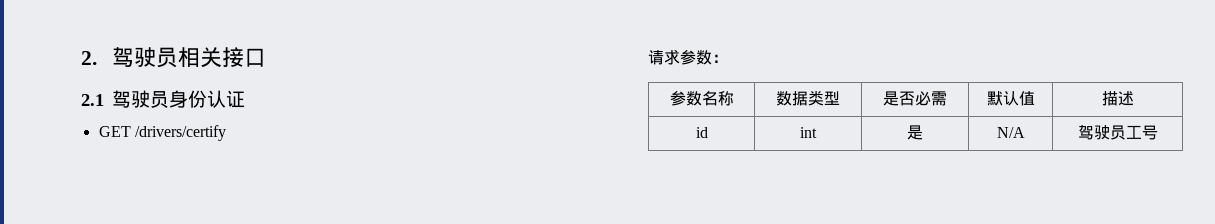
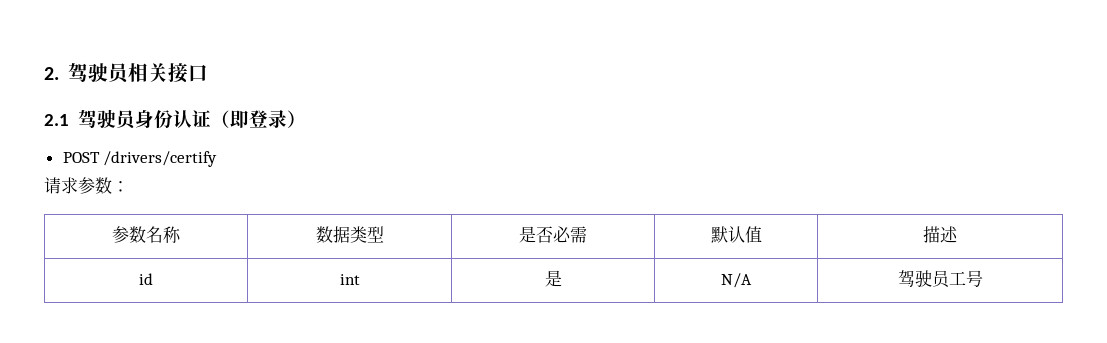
[98,126,131,137] // GET -> [210,110,306,128] [62,152,100,163] （即登录） // POST

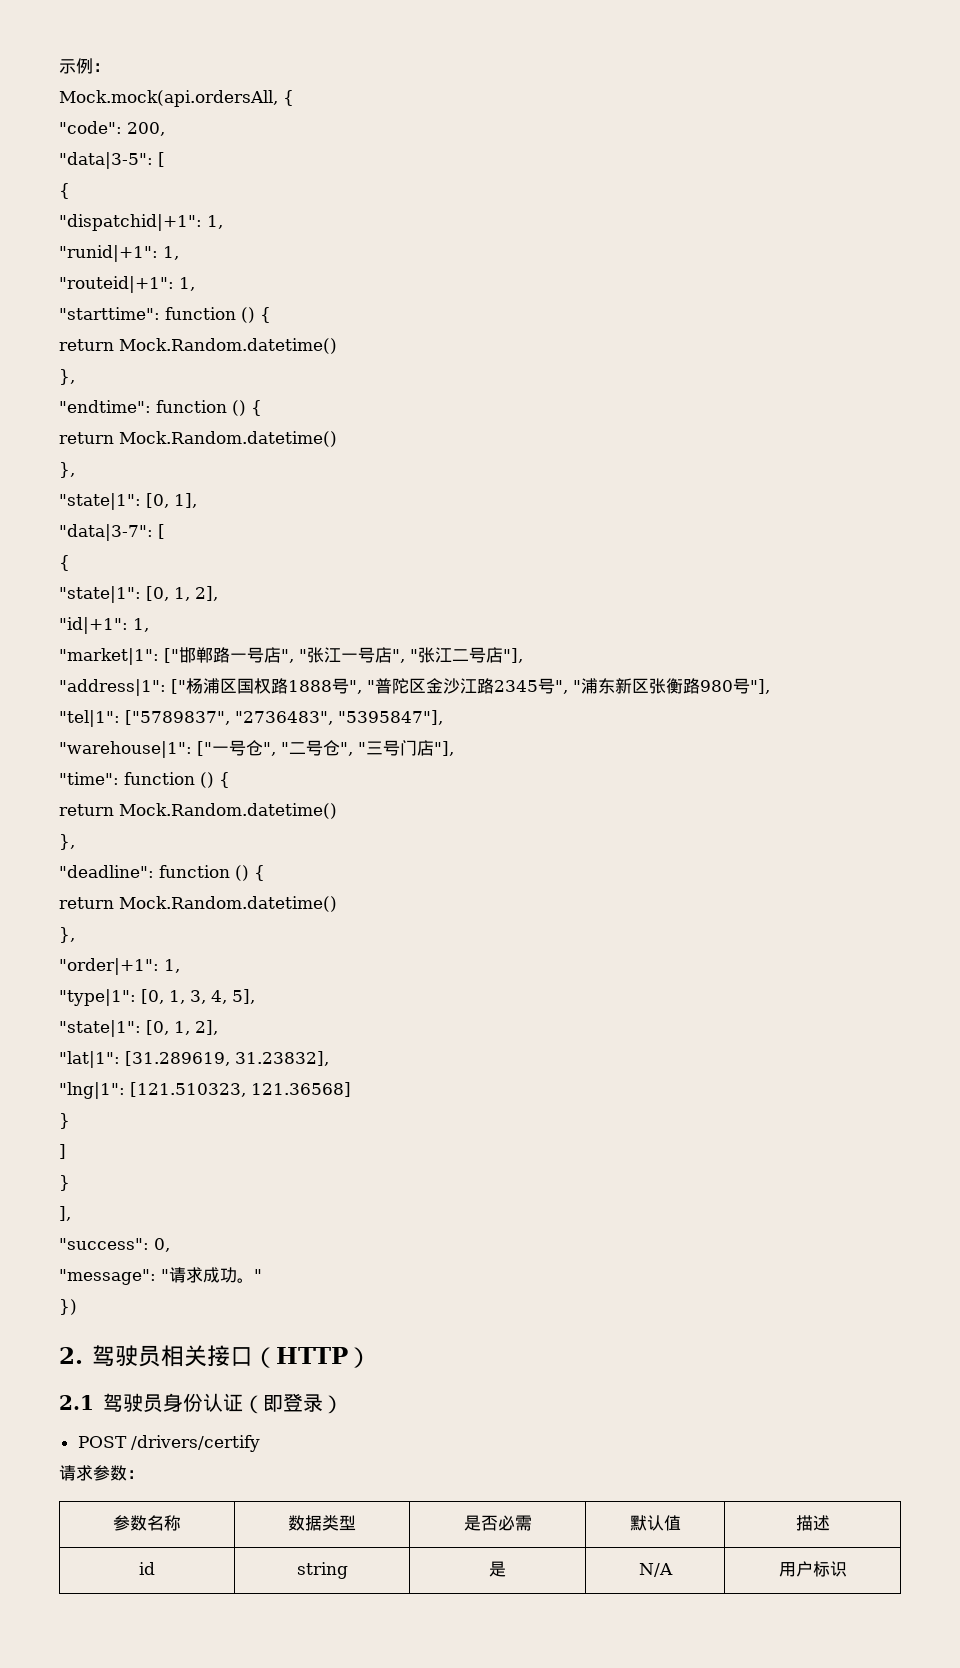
(44, 73) none -> [59,58,110,74] [59,90,294,107] [59,121,165,136] [59,152,165,169] [59,183,70,199] [59,214,223,231] [59,245,179,262] [59,276,195,293] [59,307,271,323] [59,338,337,354] [59,369,75,385] [59,400,262,416] [59,431,337,447] [59,462,75,478] [59,493,197,510] [59,524,165,541] [59,555,70,571] [59,586,218,603] [59,617,149,634] [59,647,523,665] [59,678,770,696] [59,710,443,727] [59,740,454,758] [59,772,230,788] [59,803,337,819] [59,834,75,850] [59,865,265,881] [59,896,337,912] [59,927,75,943] [59,958,180,975] [59,989,255,1006] [59,1020,218,1037] [59,1051,329,1068] [59,1082,351,1099] [59,1113,70,1129] [59,1144,66,1159] [59,1175,70,1191] [59,1206,71,1221] [59,1238,170,1252] [59,1267,262,1285] [59,1299,77,1315] 示例： // Mock.mock(api.ordersAll, { // "code": 200, // "data|3-5": [ // { // "dispatchid|+1": 1, // "runid|+1": 1, // "routeid|+1": 1, // "starttime": function () { // return Mock.Random.datetime() // }, // "endtime": function () { // return Mock.Random.datetime() // }, // "state|1": [0, 1], // "data|3-7": [ // { // "state|1": [0, 1, 2], // "id|+1": 1, // "market|1": ["邯郸路一号店", "张江一号店", "张江二号店"], // "address|1": ["杨浦区国权路1888号", "普陀区金沙江路2345号", "浦东新区张衡路980号"], // "tel|1": ["5789837", "2736483", "5395847"], // "warehouse|1": ["一号仓", "二号仓", "三号门店"], // "time": function () { // return Mock.Random.datetime() // }, // "deadline": function () { // return Mock.Random.datetime() // }, // "order|+1": 1, // "type|1": [0, 1, 3, 4, 5], // "state|1": [0, 1, 2], // "lat|1": [31.289619, 31.23832], // "lng|1": [121.510323, 121.36568] // } // ] // } // ], // "success": 0, // "message": "请求成功。" // }) //
(208, 73) none -> [252,1347,372,1368] （HTTP）
[339,274,360,285] int -> [296,1562,348,1579] string
[897,270,983,288] 驾驶员工号 -> [778,1561,847,1577] 用户标识

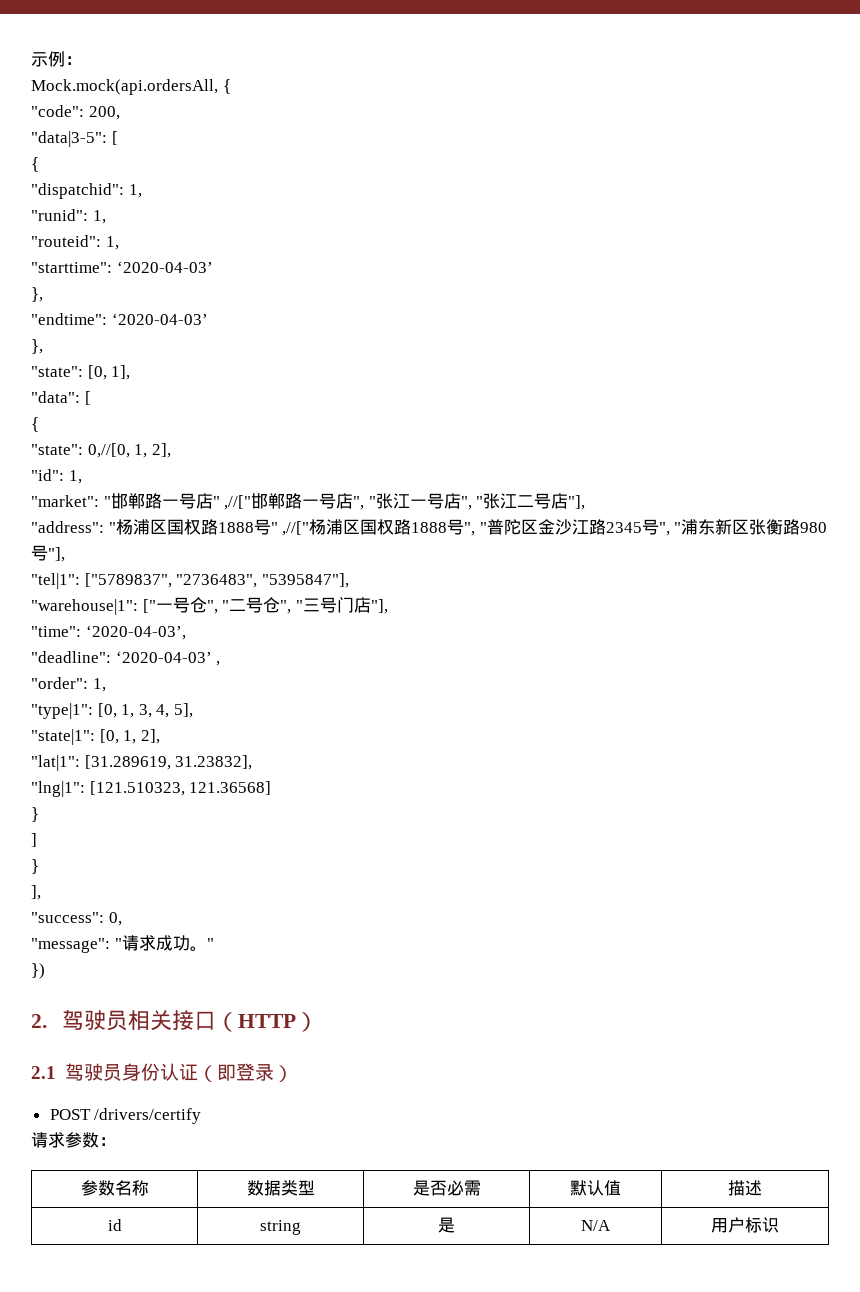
[59,214,223,231] [59,245,179,262] [59,276,174,293] "dispatchid|+1": 1, // "runid|+1": 1, // "routeid|+1": -> [31,183,142,199] [31,209,106,224] [31,235,101,247] "dispatchid": 1, // "runid": 1, // "routeid":
[165,307,271,323] [59,338,337,354] [59,369,75,385] [59,400,262,416] [59,431,337,447] [59,462,75,478] [59,493,141,510] function () { // return Mock.Random.datetime() // }, // "endtime": function () { // return Mock.Random.datetime() // }, // "state|1": -> [116,261,213,273] [31,287,43,302] [31,313,208,325] [31,339,43,354] [31,366,83,377] ‘2020-04-03’ // }, // "endtime": ‘2020-04-03’ // }, // "state":
[59,524,165,541] [59,555,70,571] [59,586,218,603] [59,617,149,634] [59,648,179,665] "data|3-7": [ // { // "state|1": [0, 1, 2], // "id|+1": 1, // "market|1": [" -> [31,391,91,405] [31,417,39,432] [31,443,171,458] [31,469,82,484] [31,493,252,510] "data": [ // { // "state": 0,//[0, 1, 2], // "id": 1, // "market": "邯郸路一号店" ,//["
[59,679,186,696] "address|1": [" -> [31,519,310,536] "address": "杨浦区国权路1888号" ,//["
[124,772,230,788] [59,803,337,819] [59,834,75,850] [59,865,265,881] [59,896,337,912] [59,927,75,943] [59,958,159,975] function () { // return Mock.Random.datetime() // }, // "deadline": function () { // return Mock.Random.datetime() // }, // "order|+1": -> [85,625,186,640] [31,651,221,666] [31,677,88,689] ‘2020-04-03’, // "deadline": ‘2020-04-03’ , // "order":

